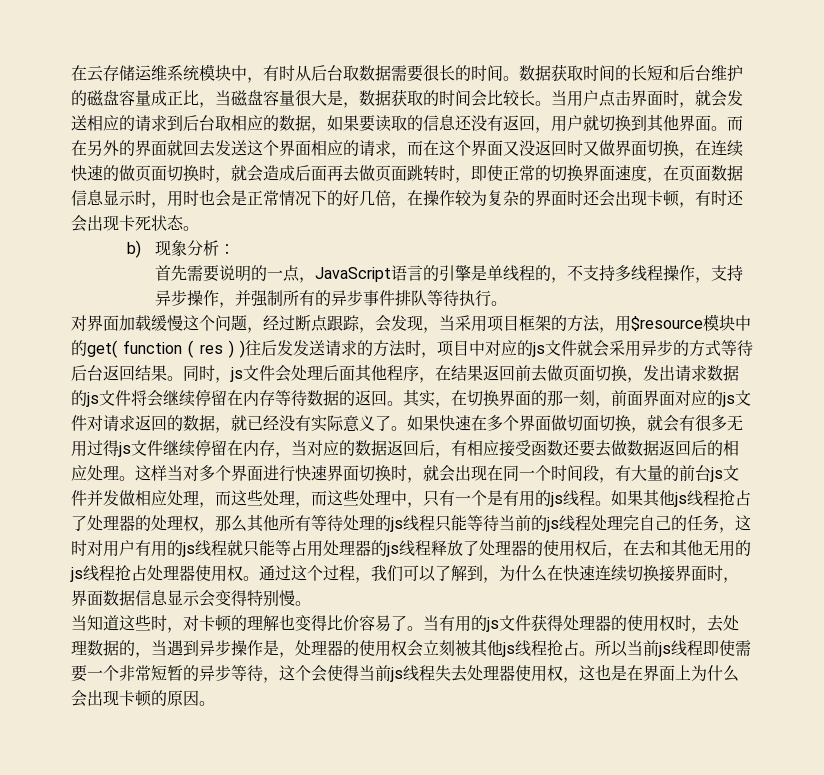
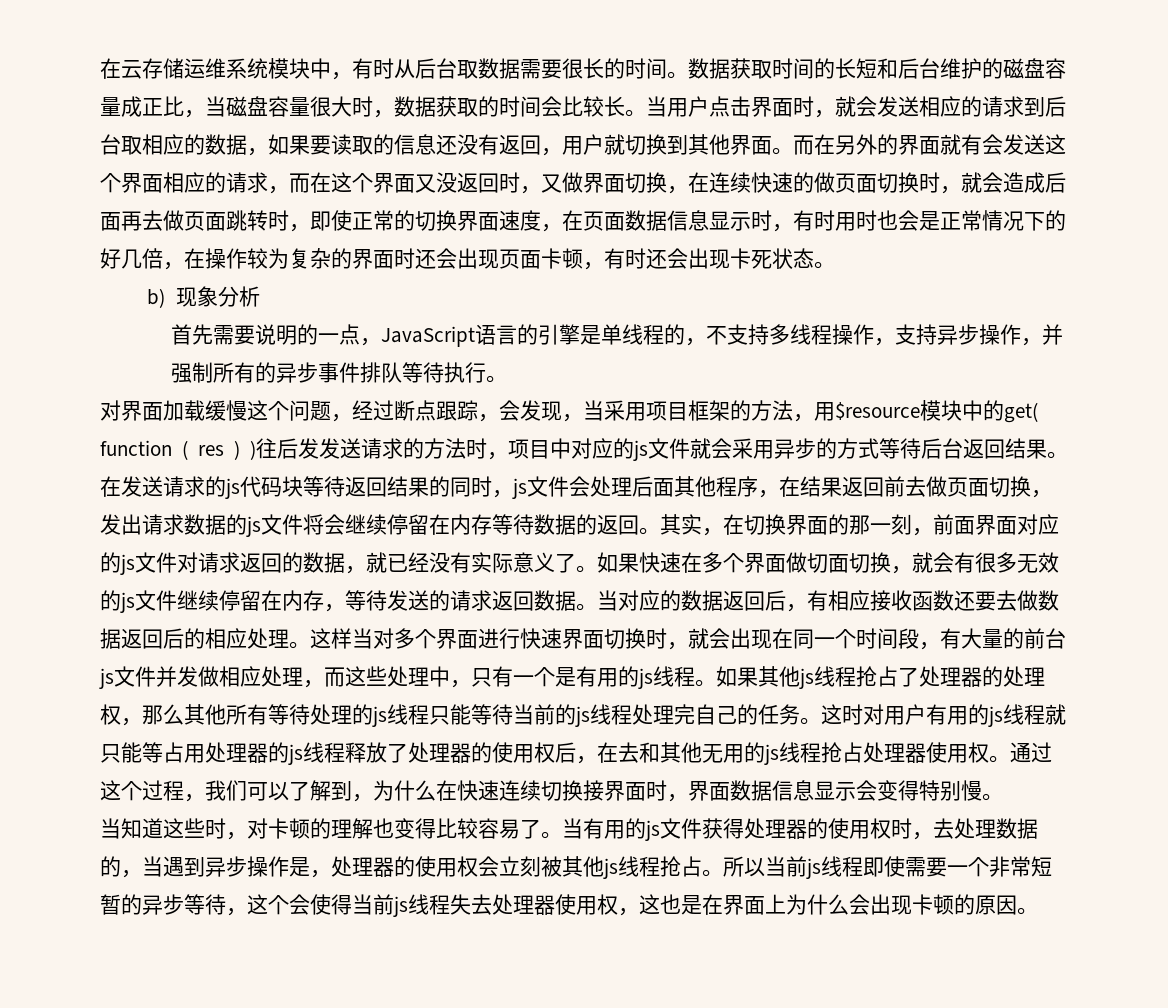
[327,90,343,106] 是 -> [352,96,373,117] 时
[183,140,215,157] 回去 -> [961,134,1003,155] 有会
(583, 148) none -> [520,186,541,194] ，
(167, 205) none -> [793,210,835,231] 有时
(647, 198) none -> [499,249,541,269] 页面
[218,244,235,254] ： -> (260, 296) none
(183, 378) none -> [100,476,450,499] 在发送请求的js代码块等待返回结果的
[71,440,119,457] 用过得 -> [1038,552,1059,573] [100,590,121,611] 效的
(291, 455) none -> [345,590,597,611] 等待发送的请求返回数据。
[515,440,531,456] 受 -> [891,590,912,611] 收
[295,490,391,508] ，而这些处理 -> (429, 676) none
[719,527,735,533] ， -> [800,717,821,725] 。
[343,615,359,631] 价 -> [457,818,478,839] 较

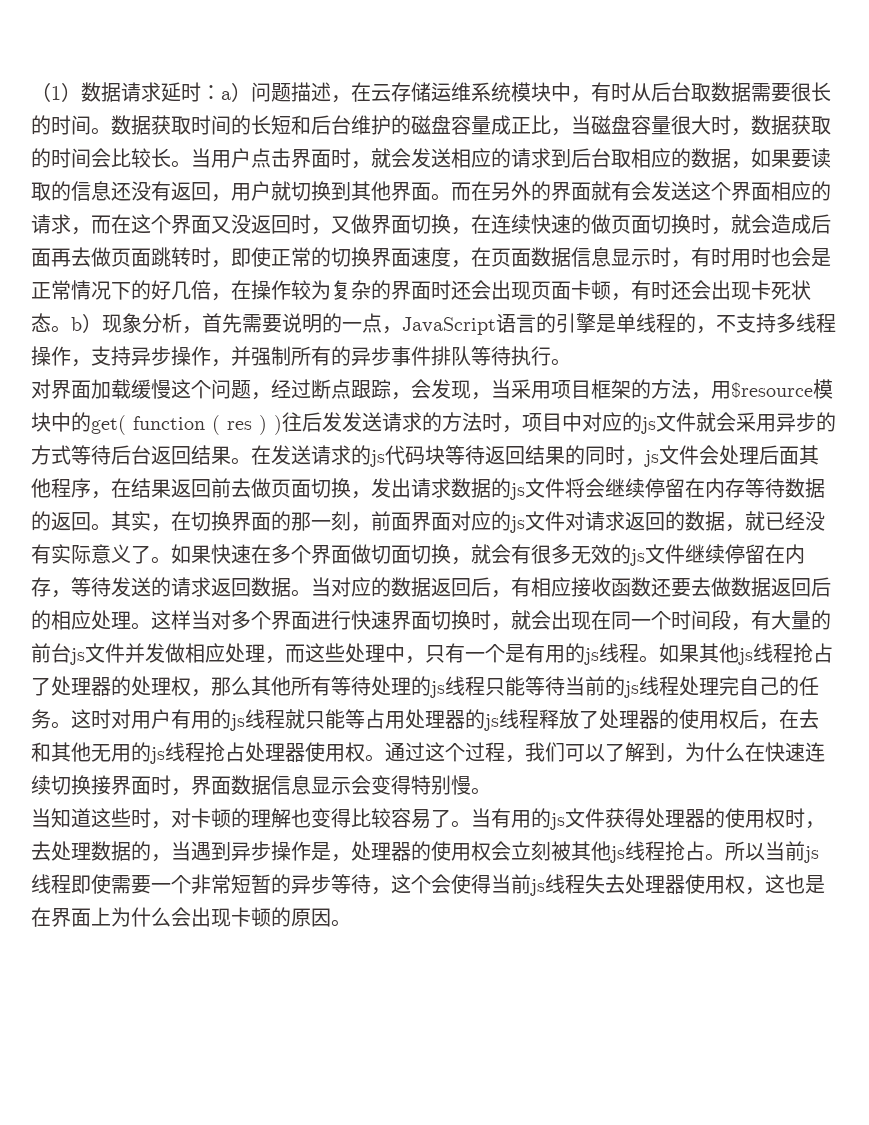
(100, 68) none -> [31,82,351,103] （1）数据请求延时：a）问题描述，
[147,288,166,308] // b) -> [71,313,102,333] b）
(260, 296) // -> [182,326,202,334] ，

